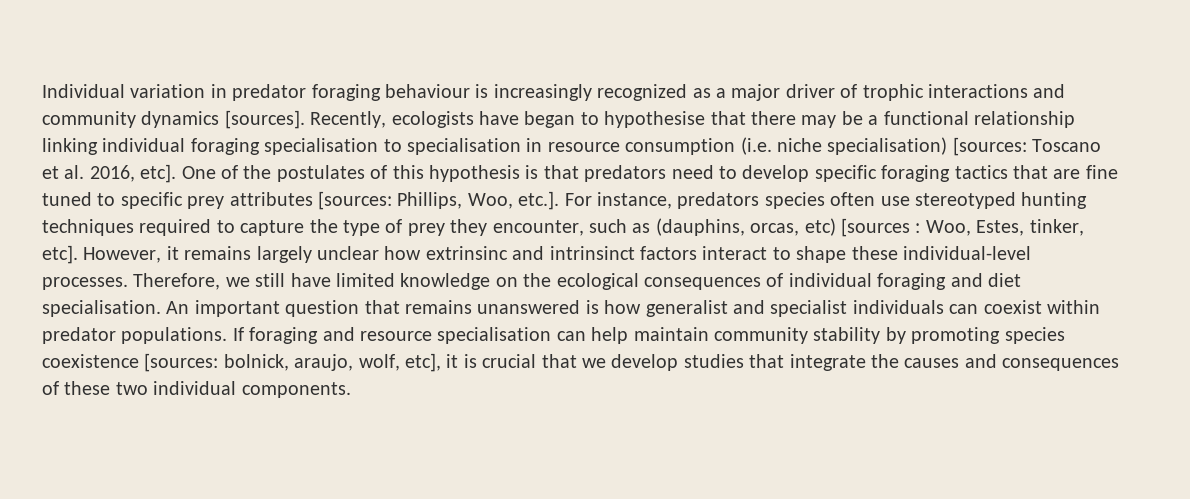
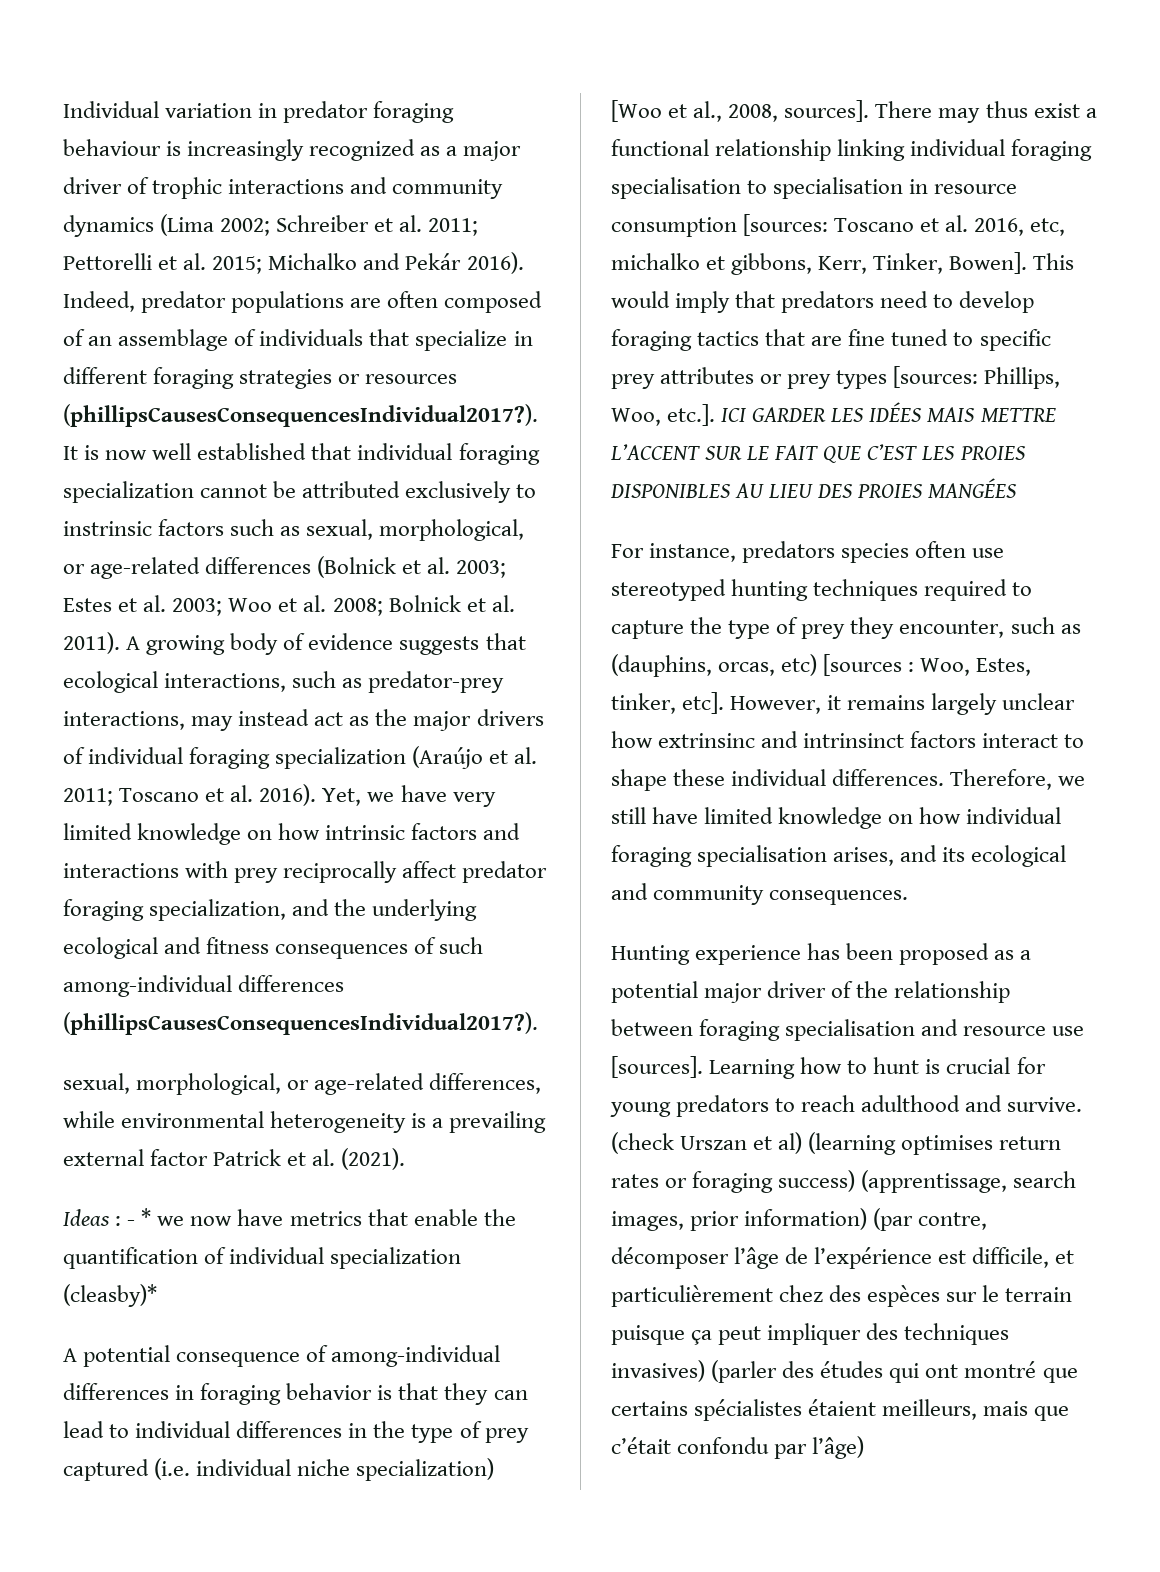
[224,110,863,129] [sources]. Recently, ecologists have began to hypothesise that there may be -> [160,214,479,236] [63,252,524,274] [63,291,543,313] [63,329,533,351] [63,367,458,389] [63,404,538,427] [63,443,540,465] [63,481,537,503] [63,519,525,541] [63,556,507,579] [63,595,515,616] [63,632,526,655] [63,671,505,693] [63,709,544,731] [63,746,538,769] [63,784,496,807] [63,823,521,845] [63,861,548,883] [63,899,478,921] [63,937,484,959] [63,975,345,997] [63,1012,538,1035] [63,1073,542,1095] [63,1111,547,1133] [63,1148,406,1170] [63,1208,516,1226] [63,1247,462,1269] [63,1284,157,1307] [63,1345,501,1367] [63,1383,528,1405] [63,1421,529,1443] [63,1458,495,1481] [611,100,1080,123] (Lima 2002; Schreiber et al. 2011; Pettorelli et al. 2015; Michalko and Pekár 2016). Indeed, predator populations are often composed of an assemblage of individuals that specialize in different foraging strategies or resources (phillipsCausesConsequencesIndividual2017?). It is now well established that individual foraging specialization cannot be attributed exclusively to instrinsic factors such as sexual, morphological, or age-related differences (Bolnick et al. 2003; Estes et al. 2003; Woo et al. 2008; Bolnick et al. 2011). A growing body of evidence suggests that ecological interactions, such as predator-prey interactions, may instead act as the major drivers of individual foraging specialization (Araújo et al. 2011; Toscano et al. 2016). Yet, we have very limited knowledge on how intrinsic factors and interactions with prey reciprocally affect predator foraging specialization, and the underlying ecological and fitness consequences of such among-individual differences (phillipsCausesConsequencesIndividual2017?). // sexual, morphological, or age-related differences, while environmental heterogeneity is a prevailing external factor Patrick et al. (2021). // Ideas : - * we now have metrics that enable the quantification of individual specialization (cleasby)* // A potential consequence of among-individual differences in foraging behavior is that they can lead to individual differences in the type of prey captured (i.e. individual niche specialization) [Woo et al., 2008, sources]. There may thus exist
[740,137,948,155] (i.e. niche specialisation) -> (737, 227) none
[140,164,539,183] etc]. One of the postulates of this hypothesis is -> [1030,218,1066,236] [611,252,1075,275] [611,291,731,313] etc, michalko et gibbons, Kerr, Tinker, Bowen]. This would imply
[814,165,877,182] specific -> (1035, 302) none
(313, 199) none -> [760,370,888,389] or prey types
(560, 200) none -> [721,402,1056,422] [610,444,1026,463] [610,478,1018,498] ICI GARDER LES IDÉES MAIS METTRE L’ACCENT SUR LE FAIT QUE C’EST LES PROIES DISPONIBLES AU LIEU DES PROIES MANGÉES //
[902,246,1031,260] [42,277,128,290] individual-level processes. -> [731,769,945,786] individual differences.
[523,273,1021,290] [42,300,1100,317] [42,327,1065,344] [42,353,1120,372] [42,381,351,398] the ecological consequences of individual foraging and diet specialisation. An important question that remains unanswered is how generalist and specialist individuals can coexist within predator populations. If foraging and resource specialisation can help maintain community stability by promoting species coexistence [sources: bolnick, araujo, wolf, etc], it is crucial that we develop studies that integrate the causes and consequences of these two individual components. -> [919,807,1062,824] [611,845,1067,867] [611,883,909,905] [611,943,1032,965] [611,981,1011,1003] [611,1019,1085,1041] [611,1056,1046,1079] [610,1095,1083,1117] [611,1132,1062,1155] [611,1170,1077,1193] [611,1208,988,1231] [611,1247,1075,1269] [611,1285,1073,1307] [611,1323,1010,1345] [611,1360,1078,1383] [611,1399,1070,1421] [611,1436,865,1459] how individual foraging specialisation arises, and its ecological and community consequences. // Hunting experience has been proposed as a potential major driver of the relationship between foraging specialisation and resource use [sources]. Learning how to hunt is crucial for young predators to reach adulthood and survive. (check Urszan et al) (learning optimises return rates or foraging success) (apprentissage, search images, prior information) (par contre, décomposer l’âge de l’expérience est difficile, et particulièrement chez des espèces sur le terrain puisque ça peut impliquer des techniques invasives) (parler des études qui ont montré que certains spécialistes étaient meilleurs, mais que c’était confondu par l’âge)

